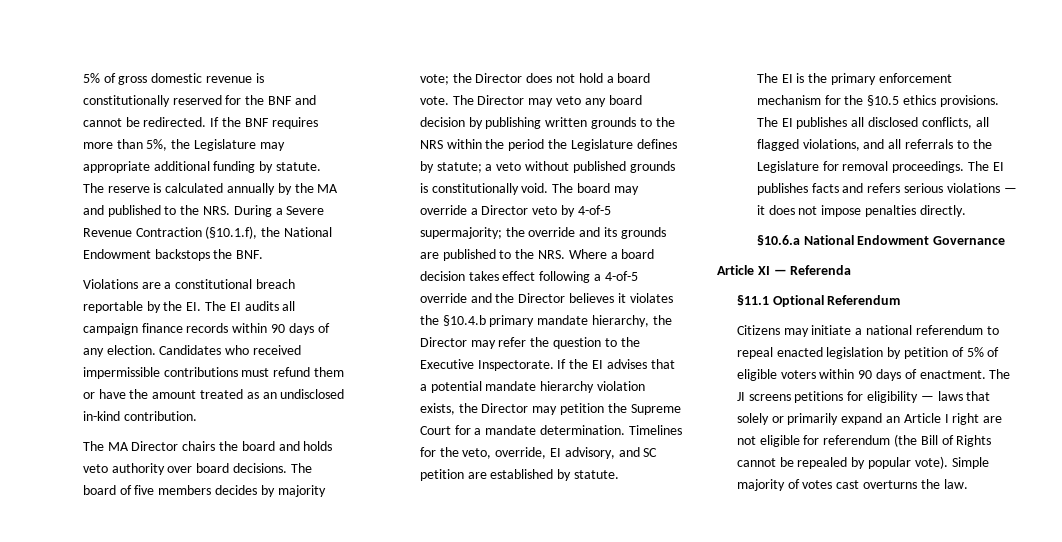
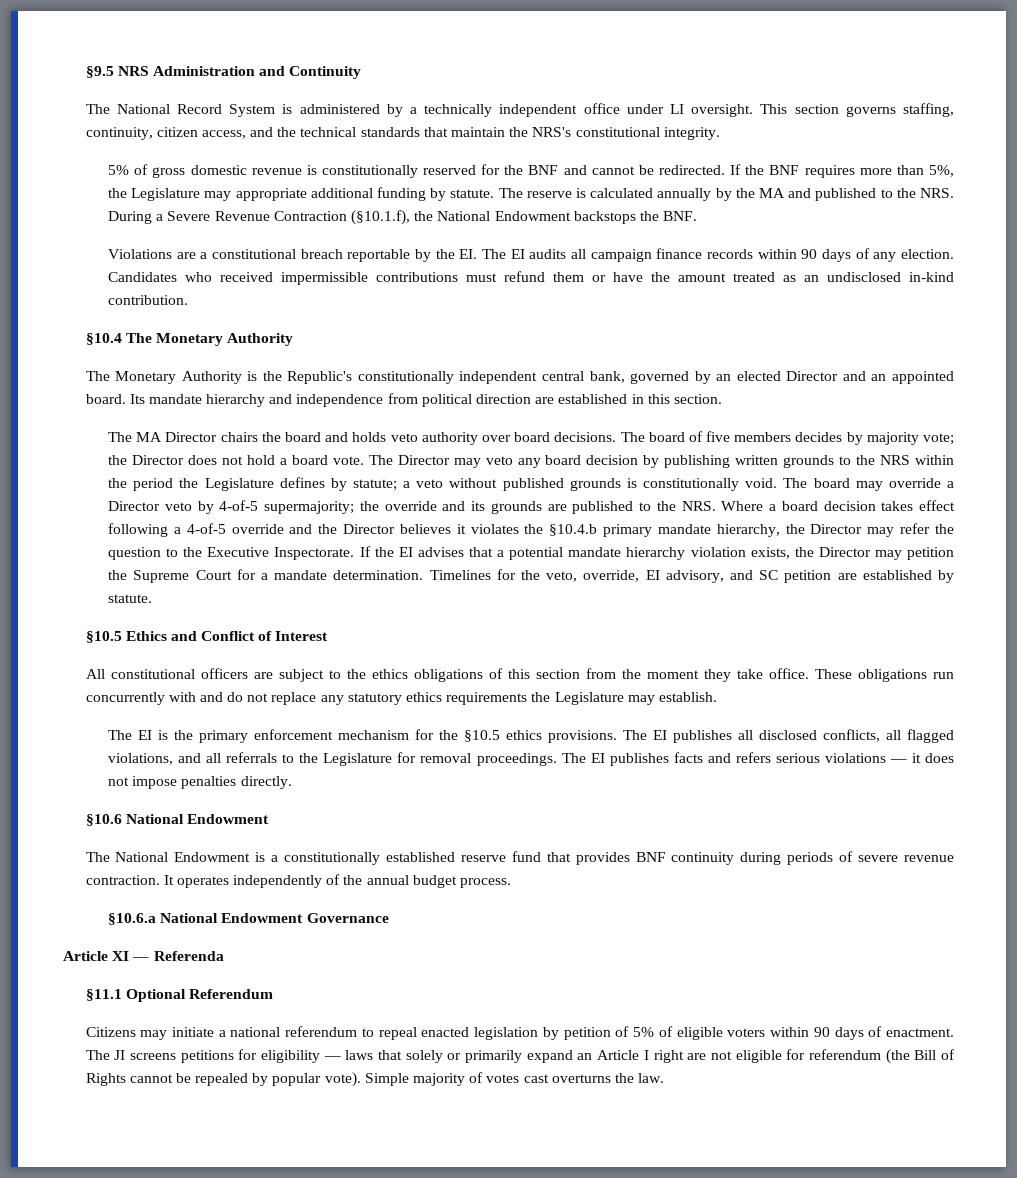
(82, 78) none -> [85,66,362,79] [85,103,955,117] [85,127,720,140] §9.5 NRS Administration and Continuity // The National Record System is administered by a technically independent office under LI oversight. This section governs staffing, continuity, citizen access, and the technical standards that maintain the NRS's constitutional integrity. //
(197, 416) none -> [85,333,294,346] [85,371,955,384] [85,393,722,407] // §10.4 The Monetary Authority // The Monetary Authority is the Republic's constitutionally independent central bank, governed by an elected Director and an appointed board. Its mandate hierarchy and independence from political direction are established in this section.
(619, 474) none -> [85,631,329,643] [85,668,954,682] [85,692,717,705] // §10.5 Ethics and Conflict of Interest // All constitutional officers are subject to the ethics obligations of this section from the moment they take office. These obligations run concurrently with and do not replace any statutory ethics requirements the Legislature may establish.
(966, 211) none -> [85,814,269,826] [85,851,954,865] [85,874,512,888] // §10.6 National Endowment // The National Endowment is a constitutionally established reserve fund that provides BNF continuity during periods of severe revenue contraction. It operates independently of the annual budget process.

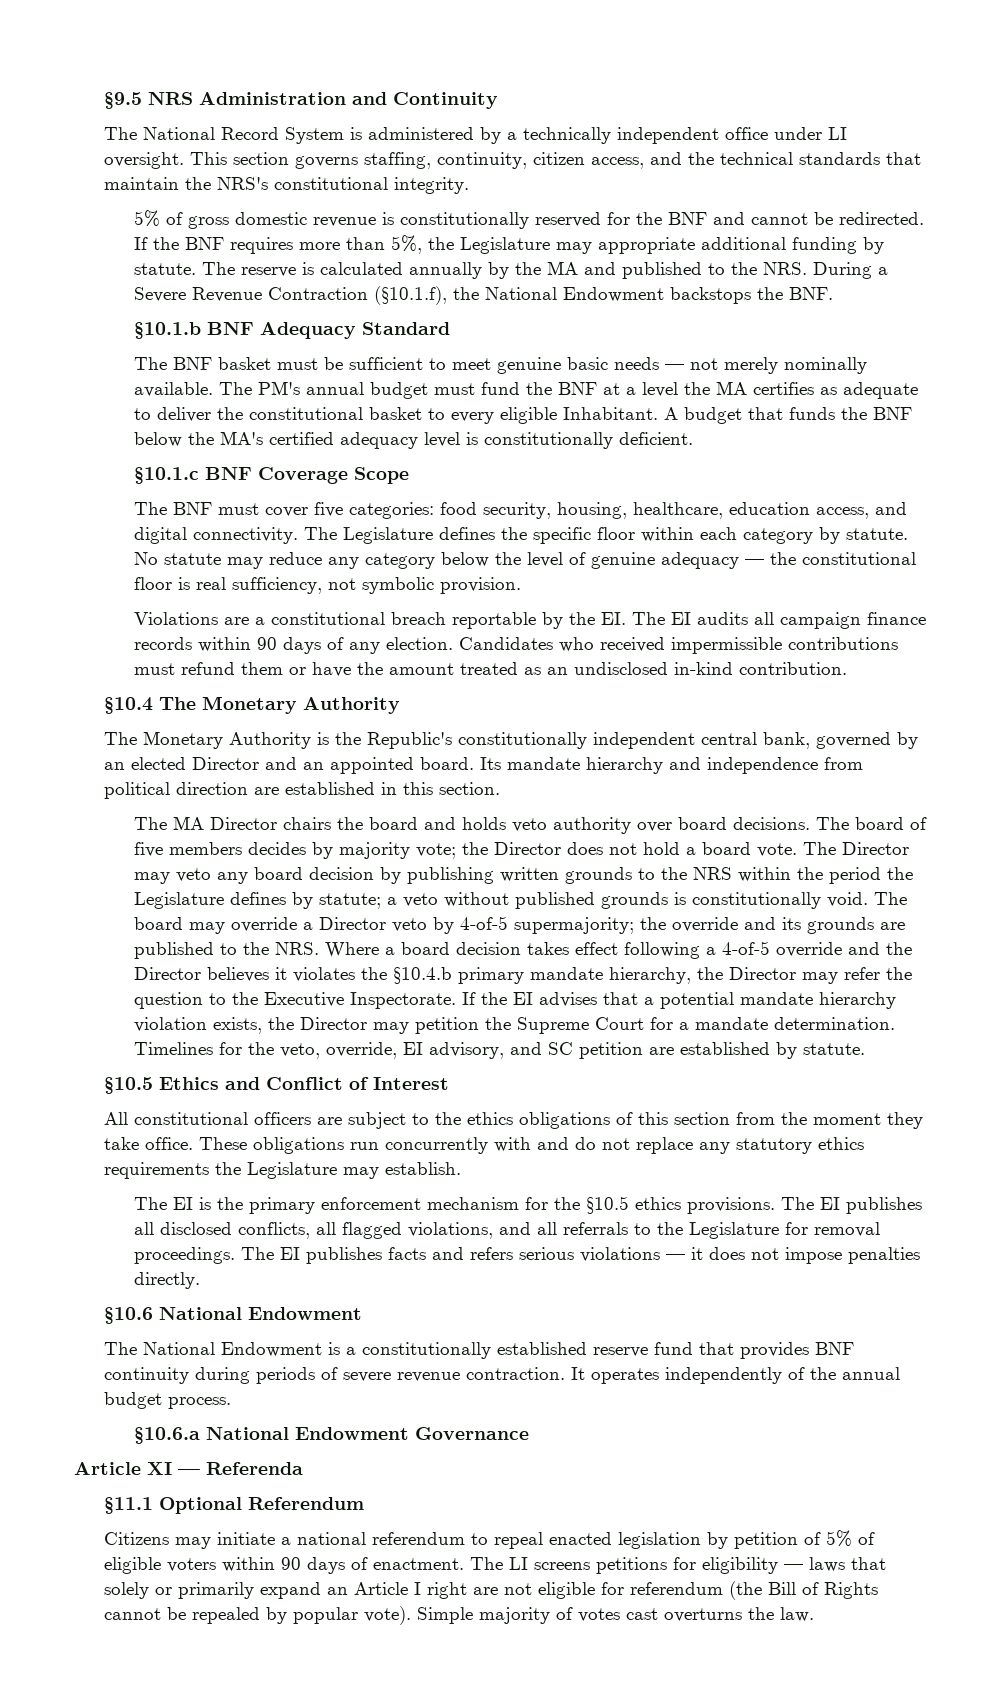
(698, 216) none -> [133,322,450,339] [133,357,867,374] [133,381,918,399] [133,407,912,424] [133,431,693,449] [133,467,409,484] [133,502,907,519] [133,527,908,544] [133,552,916,569] [133,577,521,594] // §10.1.b BNF Adequacy Standard // The BNF basket must be sufficient to meet genuine basic needs — not merely nominally available. The PM's annual budget must fund the BNF at a level the MA certifies as adequate to deliver the constitutional basket to every eligible Inhabitant. A budget that funds the BNF below the MA's certified adequacy level is constitutionally deficient. // §10.1.c BNF Coverage Scope // The BNF must cover five categories: food security, housing, healthcare, education access, and digital connectivity. The Legislature defines the specific floor within each category by statute. No statute may reduce any category below the level of genuine adequacy — the constitutional floor is real sufficiency, not symbolic provision.
[114,1050,126,1060] JI -> [508,1557,528,1570] LI

